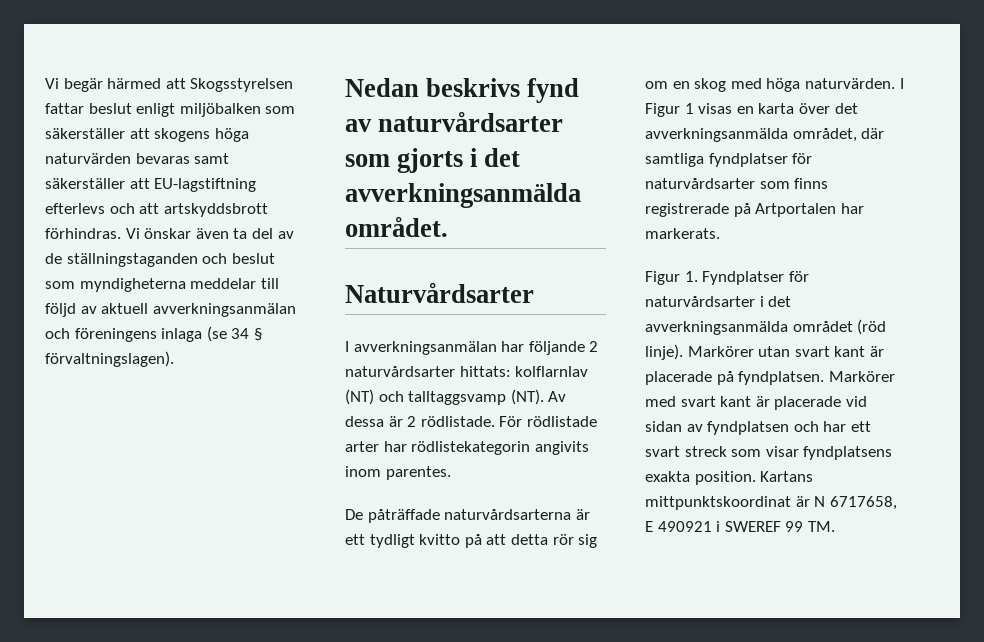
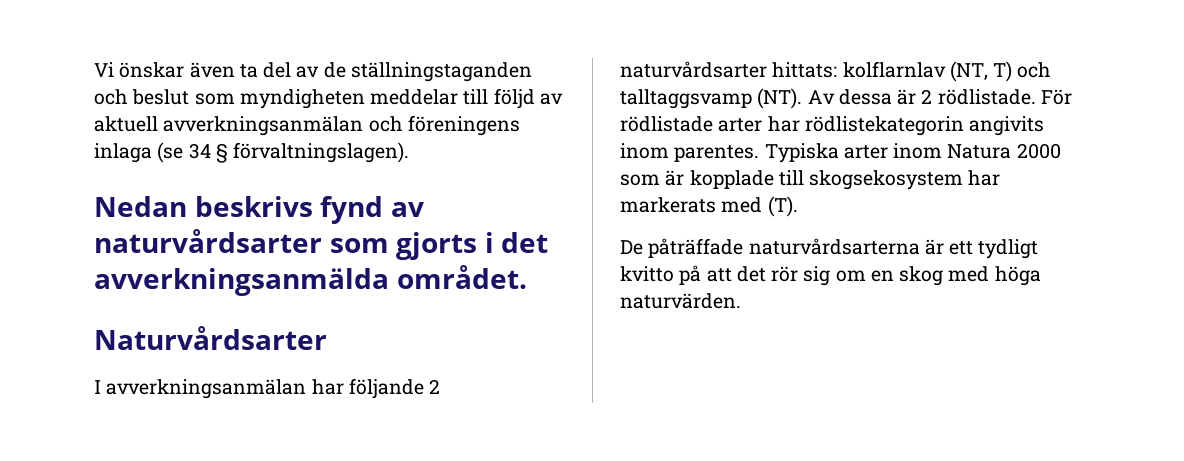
[45,78,294,92] [45,103,296,117] [45,128,249,142] [45,153,230,164] [45,178,257,192] [45,203,268,217] [45,228,140,239] Vi begär härmed att Skogsstyrelsen fattar beslut enligt miljöbalken som säkerställer att skogens höga naturvärden bevaras samt säkerställer att EU-lagstiftning efterlevs och att artskyddsbrott förhindras. Vi -> [94,62,114,77] Vi
[79,278,186,292] myndigheterna -> [239,89,365,109] myndigheten
[345,389,374,405] (NT) -> [949,61,1013,82] (NT, T)
(451, 473) none -> [764,143,1061,163] [620,170,1001,190] [620,196,798,217] Typiska arter inom Natura 2000 som är kopplade till skogsekosystem har markerats med (T).
[510,534,548,545] detta -> [736,266,766,282] det
[899,78,904,89] [645,103,858,117] [645,128,885,142] [645,153,813,167] [645,178,829,189] [645,203,864,217] [645,228,720,239] [645,271,809,285] [645,296,792,307] [645,319,887,335] [645,344,884,360] [645,371,895,385] [645,396,867,410] [645,421,871,435] [645,446,893,460] [645,471,814,485] [645,496,897,510] [645,521,835,532] I Figur 1 visas en karta över det avverkningsanmälda området, där samtliga fyndplatser för naturvårdsarter som finns registrerade på Artportalen har markerats. // Figur 1. Fyndplatser för naturvårdsarter i det avverkningsanmälda området (röd linje). Markörer utan svart kant är placerade på fyndplatsen. Markörer med svart kant är placerade vid sidan av fyndplatsen och har ett svart streck som visar fyndplatsens exakta position. Kartans mittpunktskoordinat är N 6717658, E 490921 i SWEREF 99 TM. -> (741, 301) none

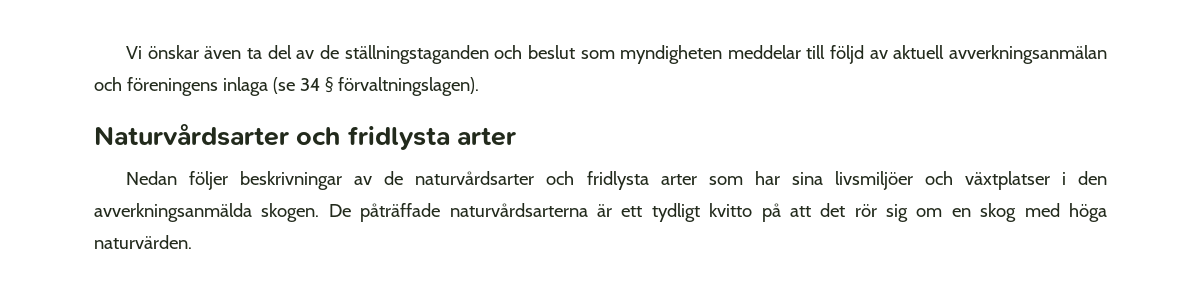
[94,196,424,224] [94,229,549,260] [94,265,527,296] [94,326,327,350] [94,378,441,399] [620,61,1052,82] [620,88,1072,109] [620,116,1045,136] [620,143,1061,163] [620,170,1001,190] [620,196,798,217] Nedan beskrivs fynd av naturvårdsarter som gjorts i det avverkningsanmälda området. // Naturvårdsarter // I avverkningsanmälan har följande 2 naturvårdsarter hittats: kolflarnlav (NT, T) och talltaggsvamp (NT). Av dessa är 2 rödlistade. För rödlistade arter har rödlistekategorin angivits inom parentes. Typiska arter inom Natura 2000 som är kopplade till skogsekosystem har markerats med (T). // -> [94,124,516,150] [126,171,1107,190] [94,203,320,222] Naturvårdsarter och fridlysta arter // Nedan följer beskrivningar av de naturvårdsarter och fridlysta arter som har sina livsmiljöer och växtplatser i den avverkningsanmälda skogen.

